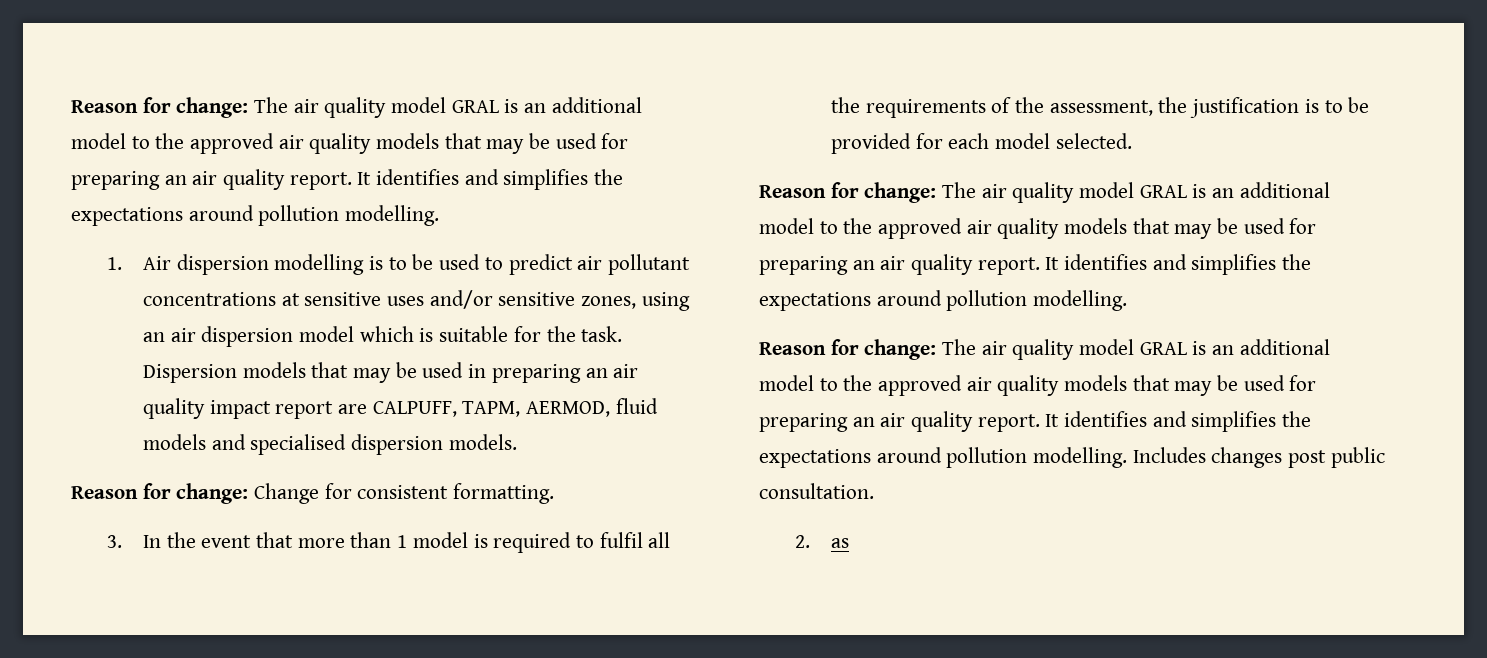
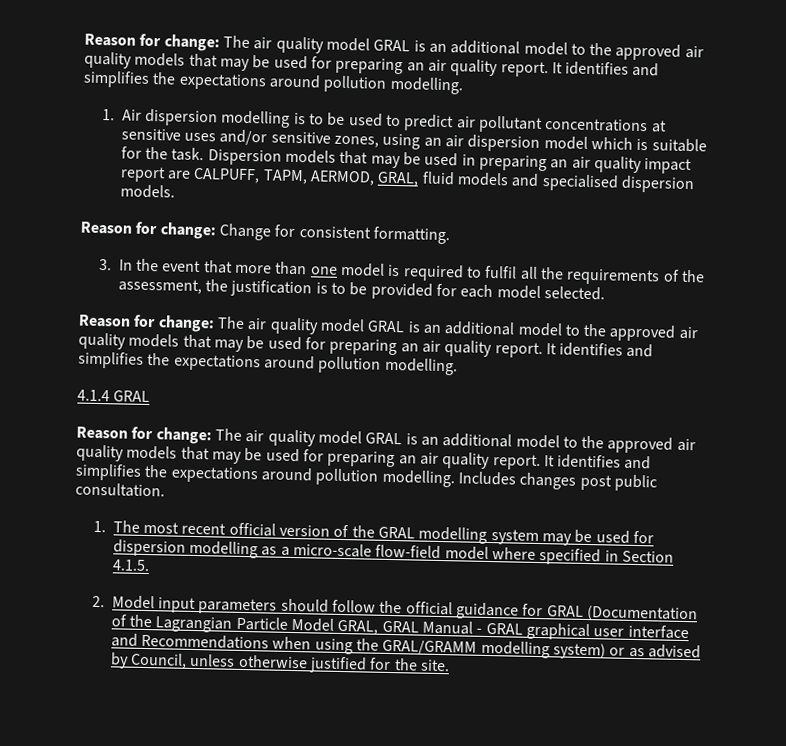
(611, 409) none -> [377,171,420,187] GRAL,
[397,535,408,548] 1 -> [309,266,338,275] one
(1128, 300) none -> [77,389,151,403] // 4.1.4 GRAL
[795,535,850,548] 2. as -> [92,520,654,546] [112,539,674,566] [111,559,150,572] [91,595,698,623] [110,614,689,641] [110,633,701,660] [109,652,451,674] 1. The most recent official version of the GRAL modelling system may be used for dispersion modelling as a micro-scale flow-field model where specified in Section 4.1.5. // 2. Model input parameters should follow the official guidance for GRAL (Documentation of the Lagrangian Particle Model GRAL, GRAL Manual - GRAL graphical user interface and Recommendations when using the GRAL/GRAMM modelling system) or as advised by Council, unless otherwise justified for the site.

